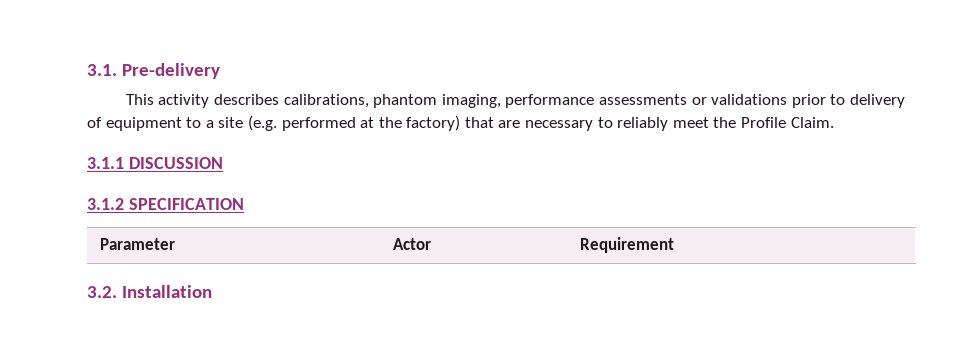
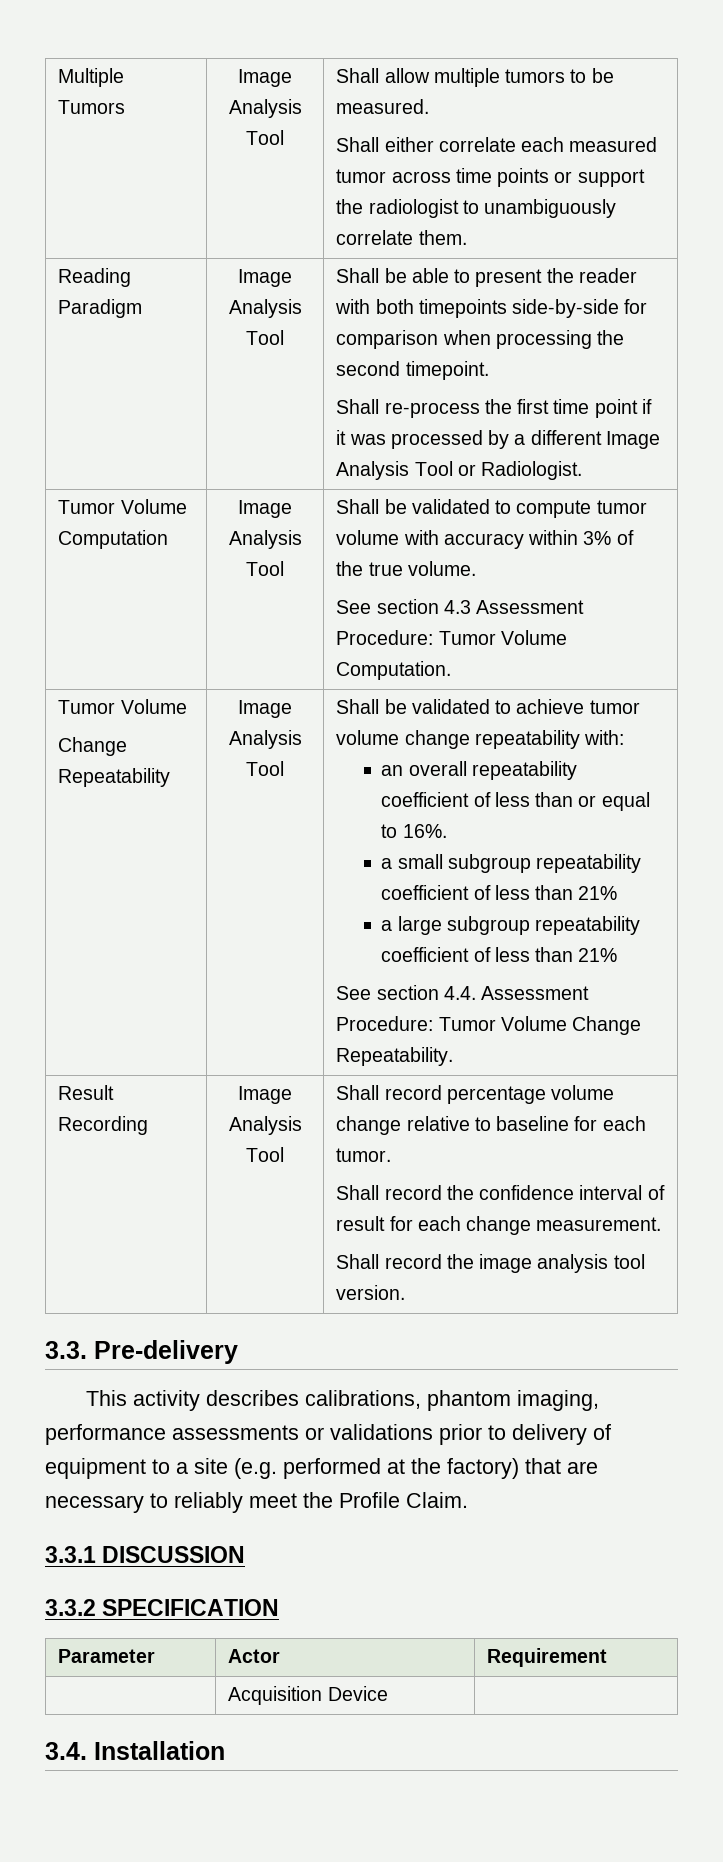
[87,64,117,76] 3.1. -> [58,68,125,87] [58,100,126,114] [238,69,292,87] [228,99,302,118] [246,130,284,145] [336,68,614,87] [336,99,430,114] [336,137,658,152] [336,168,645,187] [336,199,617,218] [336,230,467,245] [58,268,132,287] [58,299,143,318] [238,269,292,287] [228,299,302,318] [246,330,284,345] [336,268,637,287] [335,299,648,318] [336,330,625,349] [336,361,489,380] [336,399,652,418] [336,430,660,449] [336,461,583,480] [58,499,187,514] [58,530,169,549] [238,500,292,518] [228,530,302,549] [246,561,284,576] [336,499,647,518] [336,530,634,549] [336,561,476,576] [336,599,585,614] [336,630,567,645] [336,661,452,680] [58,699,187,714] [58,737,128,756] [58,768,171,787] [238,700,292,718] [228,730,302,749] [246,761,284,776] [336,699,640,714] [336,730,625,749] [381,761,577,780] [381,792,650,811] [381,824,447,838] [381,854,642,873] [381,885,618,900] [381,916,641,935] [381,947,618,962] [336,985,590,1000] [336,1016,642,1035] [336,1047,454,1066] [58,1085,115,1100] [58,1116,149,1135] [238,1086,292,1104] [228,1116,302,1135] [246,1147,284,1162] [336,1085,615,1104] [336,1116,646,1135] [336,1148,392,1162] [336,1185,665,1200] [336,1216,662,1235] [336,1254,645,1273] [336,1285,406,1300] [45,1341,87,1359] Multiple Tumors | Image Analysis Tool | Shall allow multiple tumors to be measured. // Shall either correlate each measured tumor across time points or support the radiologist to unambiguously correlate them. // Reading Paradigm | Image Analysis Tool | Shall be able to present the reader with both timepoints side-by-side for comparison when processing the second timepoint. // Shall re-process the first time point if it was processed by a different Image Analysis Tool or Radiologist. // Tumor Volume Computation | Image Analysis Tool | Shall be validated to compute tumor volume with accuracy within 3% of the true volume. // See section 4.3 Assessment Procedure: Tumor Volume Computation. // Tumor Volume // Change Repeatability | Image Analysis Tool | Shall be validated to achieve tumor volume change repeatability with: // an overall repeatability coefficient of less than or equal to 16%. // a small subgroup repeatability coefficient of less than 21% // a large subgroup repeatability coefficient of less than 21% // See section 4.4. Assessment Procedure: Tumor Volume Change Repeatability. // Result Recording | Image Analysis Tool | Shall record percentage volume change relative to baseline for each tumor. // Shall record the confidence interval of result for each change measurement. // Shall record the image analysis tool version. // 3.3.
[87,157,124,169] 3.1.1 -> [45,1546,96,1563] 3.3.1
[87,198,124,210] 3.1.2 -> [45,1599,96,1616] 3.3.2
[87,286,117,298] // 3.2. -> [228,1686,388,1705] [45,1742,87,1760] // | Acquisition Device | // 3.4.

